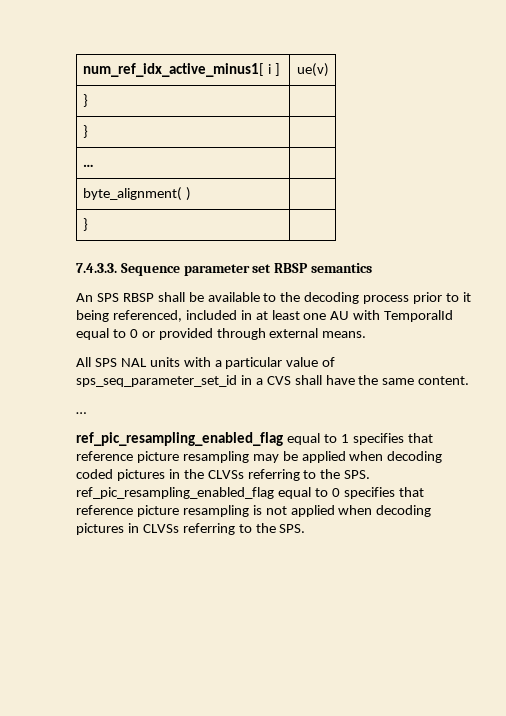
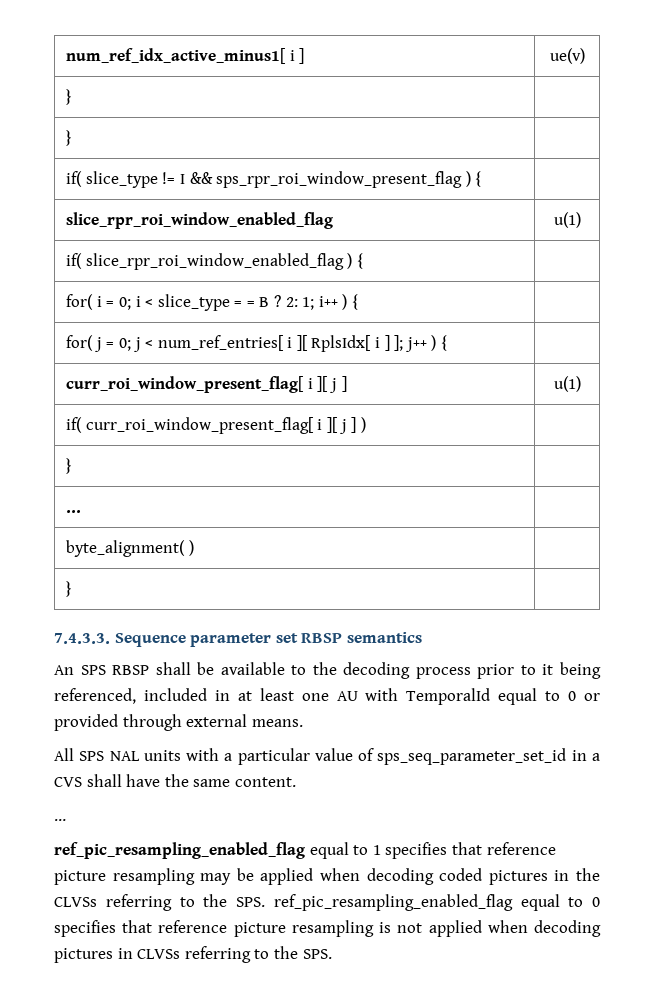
(88, 131) none -> [66,171,482,188] [66,212,334,229] [553,212,581,228] [66,253,363,270] [66,294,359,311] [66,335,448,352] [66,376,347,393] [553,376,581,392] [66,417,366,434] [66,458,73,474] // if( slice_type != I && sps_rpr_roi_window_present_flag ) { | // slice_rpr_roi_window_enabled_flag | u(1) // if( slice_rpr_roi_window_enabled_flag ) { | // for( i = 0; i < slice_type = = B ? 2: 1; i++ ) { | // for( j = 0; j < num_ref_entries[ i ][ RplsIdx[ i ] ]; j++ ) { | // curr_roi_window_present_flag[ i ][ j ] | u(1) // if( curr_roi_window_present_flag[ i ][ j ] ) | // } |

